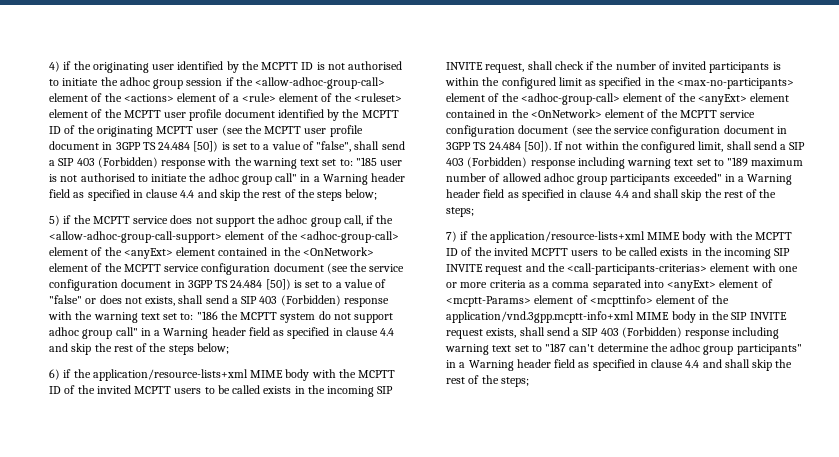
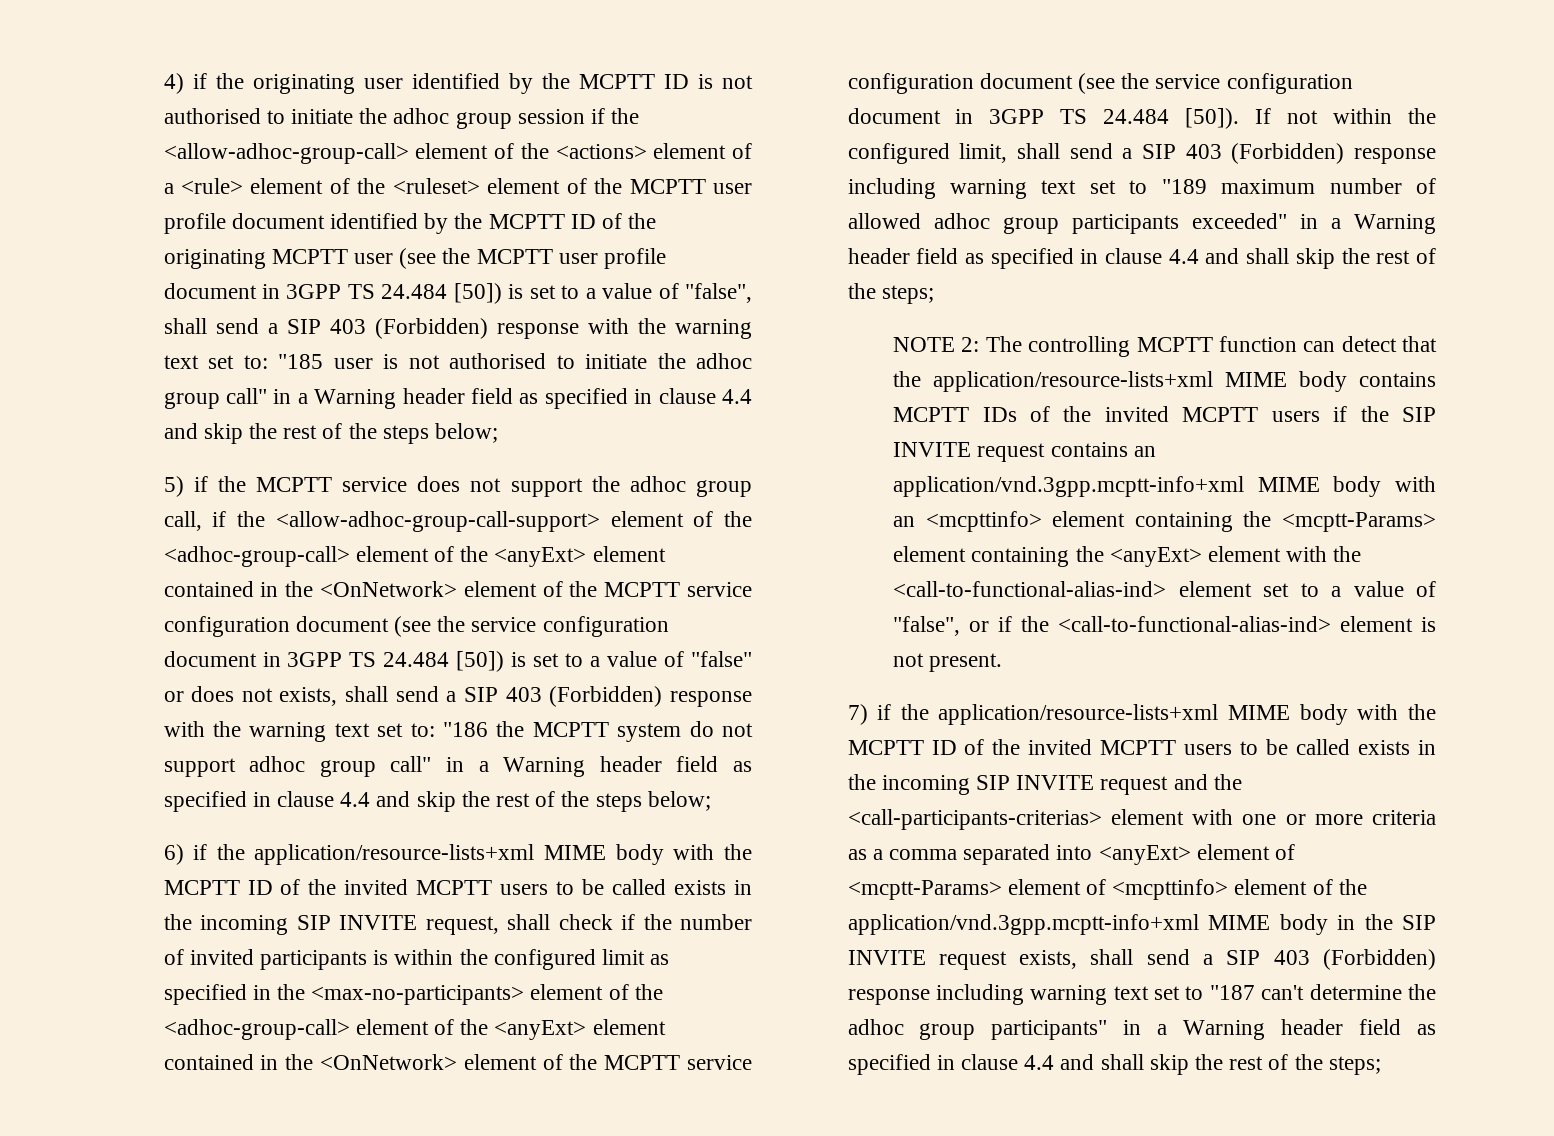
(475, 212) none -> [893,336,1437,357] [893,371,1436,392] [893,406,1436,422] [893,442,1156,462] [893,476,1436,497] [893,511,1436,532] [893,546,1362,567] [893,581,1436,597] [893,616,1437,636] [893,653,1003,672] // NOTE 2: The controlling MCPTT function can detect that the application/resource-lists+xml MIME body contains MCPTT IDs of the invited MCPTT users if the SIP INVITE request contains an application/vnd.3gpp.mcptt-info+xml MIME body with an <mcpttinfo> element containing the <mcptt-Params> element containing the <anyExt> element with the <call-to-functional-alias-ind> element set to a value of "false", or if the <call-to-functional-alias-ind> element is not present.

